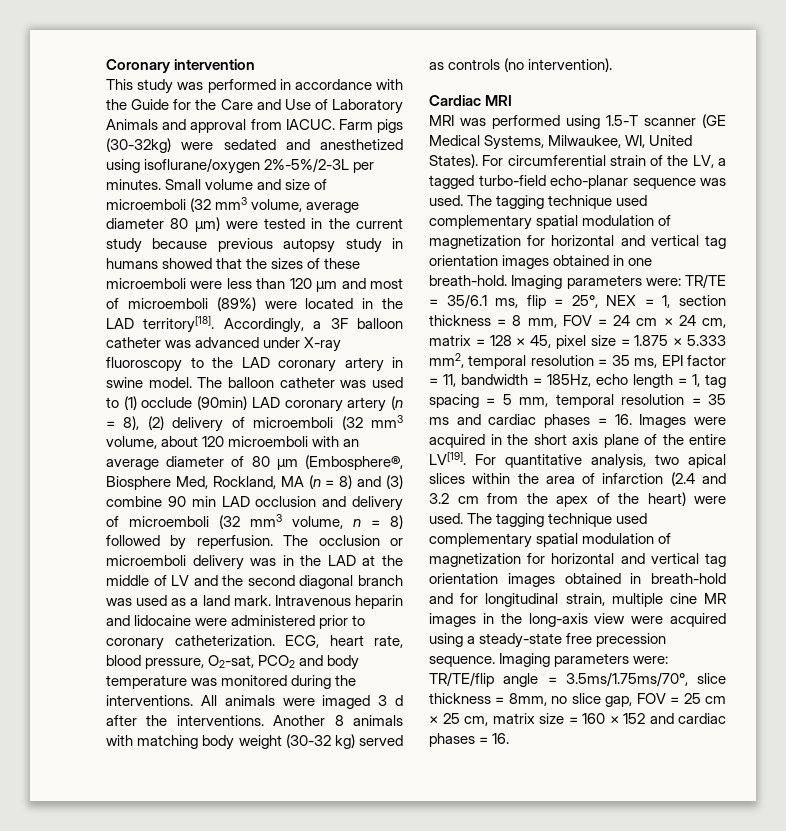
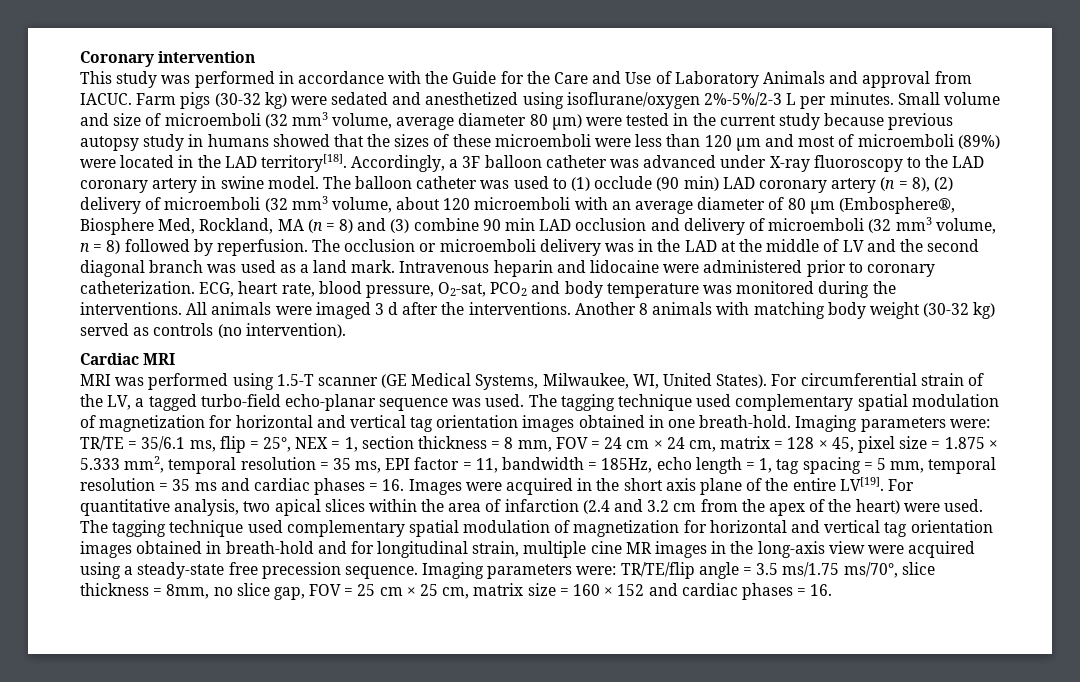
[106,138,171,153] (30-32kg) -> [214,92,287,109] (30-32 kg)
[264,158,350,172] 2%-5%/2-3L -> [704,92,797,107] 2%-5%/2-3 L
[197,396,248,410] (90min) -> [656,176,719,191] (90 min)
[565,672,688,686] 3.5ms/1.75ms/70°, -> [756,562,898,578] 3.5 ms/1.75 ms/70°,

